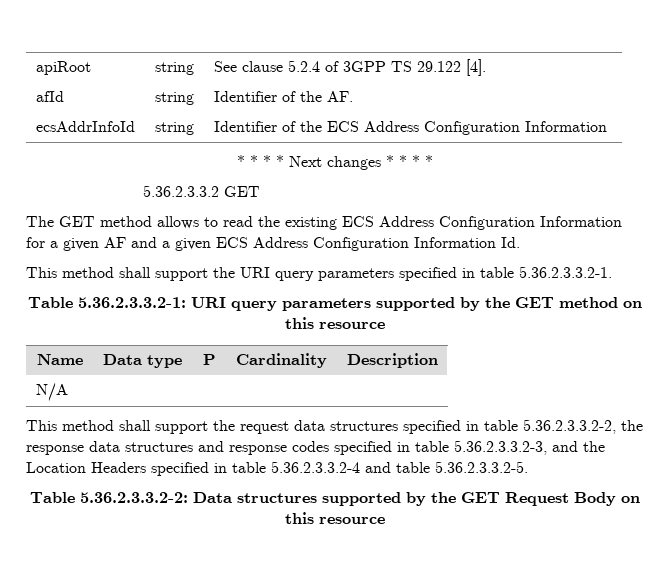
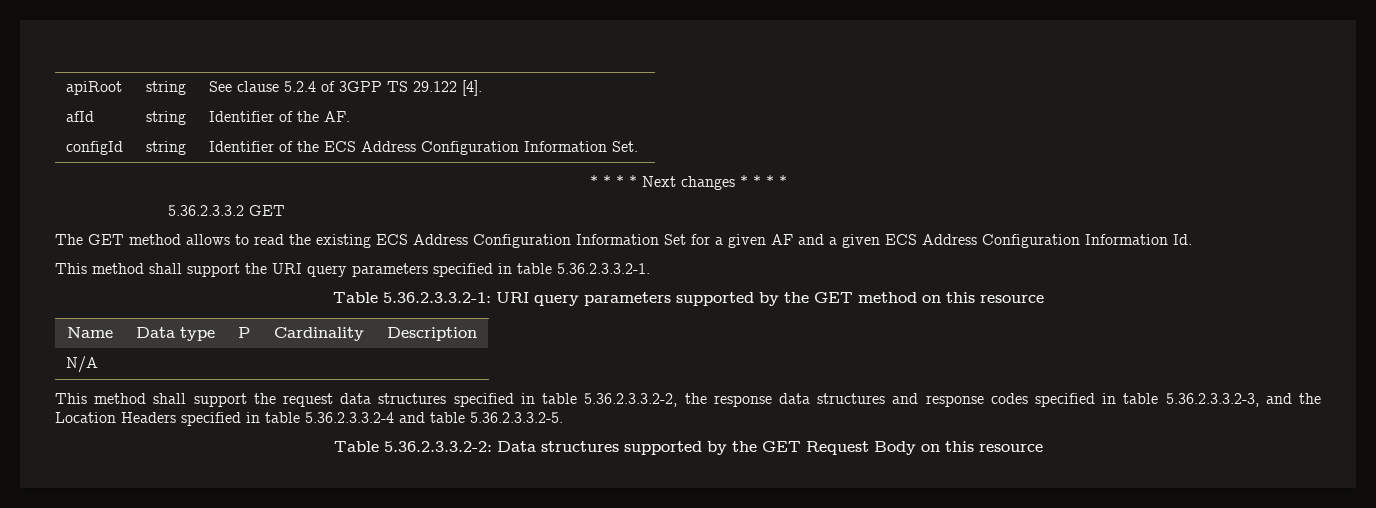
[35,121,135,132] ecsAddrInfoId -> [66,141,124,155] configId
(607, 126) none -> [612,141,639,152] Set.
(622, 221) none -> [664,234,686,245] Set

